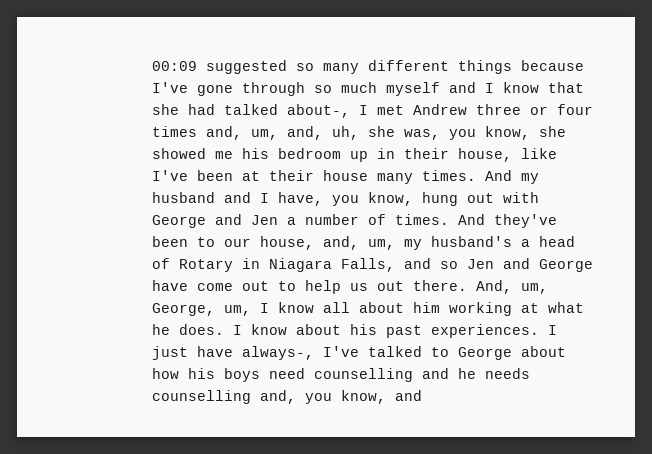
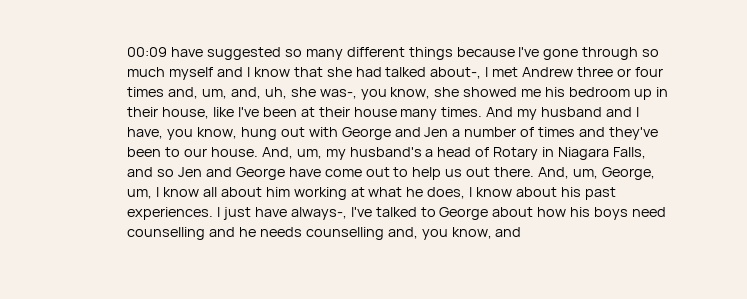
(197, 66) none -> [171,47,204,57] have
[403,129,440,140] was, -> [319,89,357,99] was-,
[394,214,485,225] times. And -> [538,127,606,137] times and
[259,236,359,250] house, and, -> [210,147,293,159] house. And,
[178,324,224,335] does. -> [427,187,466,199] does,

